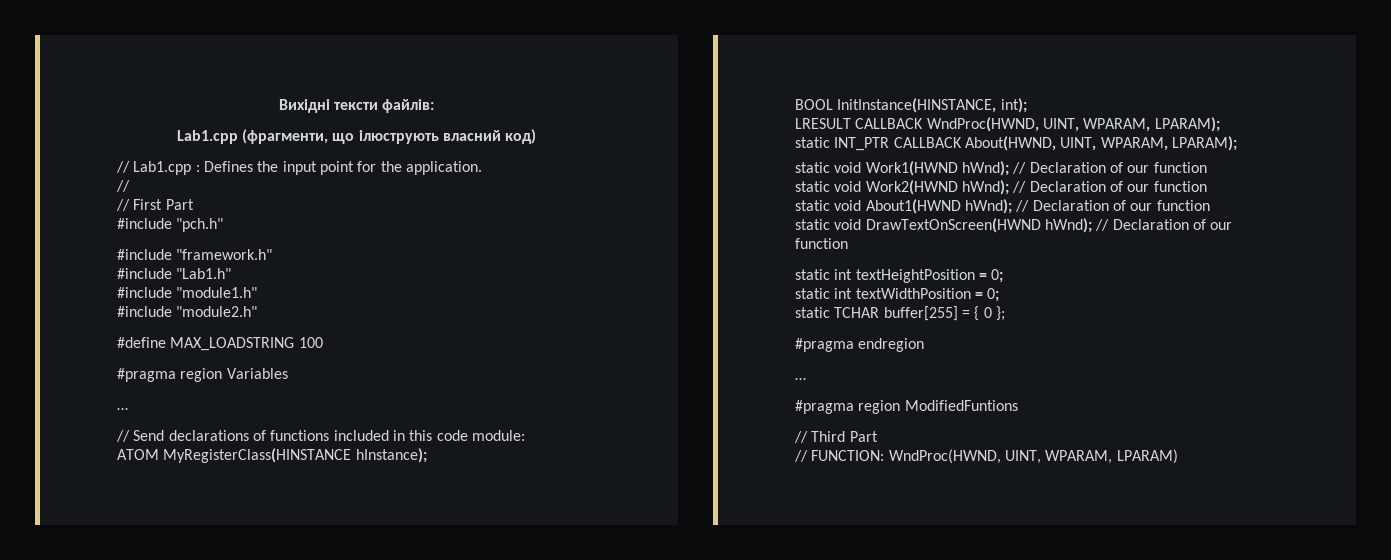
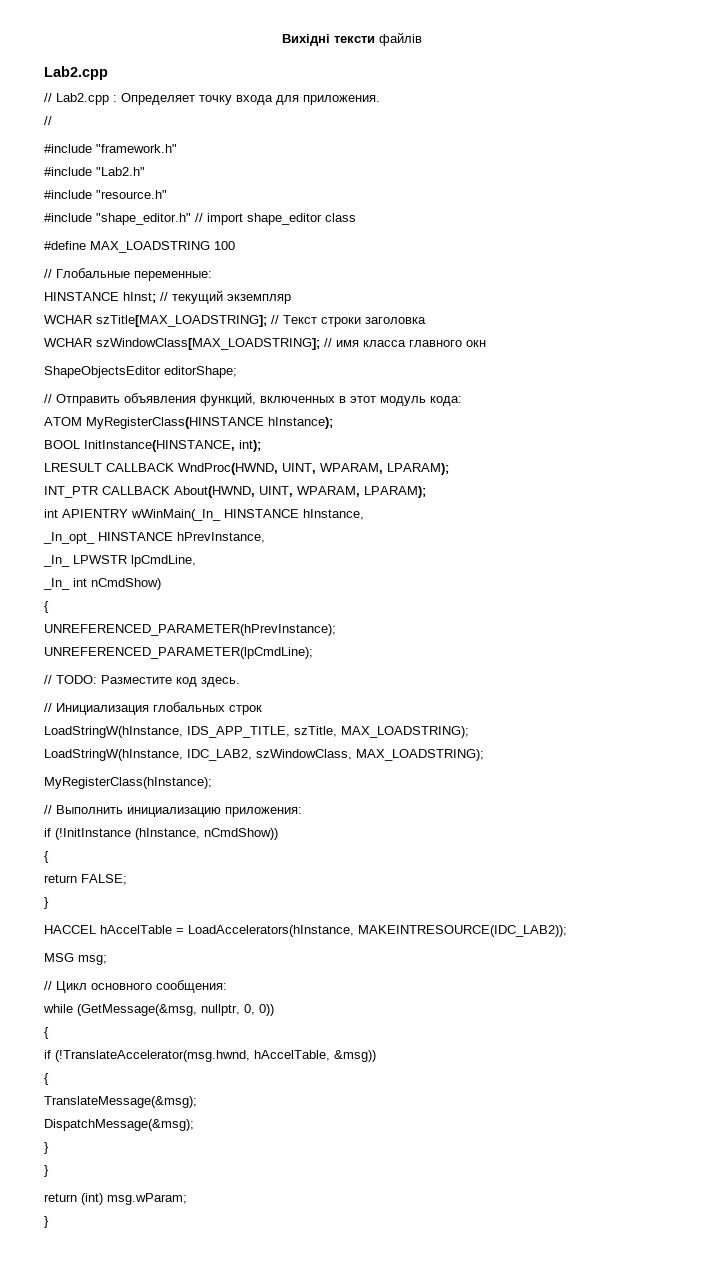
[382,99,435,113] [176,129,537,144] [116,161,482,175] [116,180,130,192] [116,199,194,211] [117,218,224,232] файлів: // Lab1.cpp (фрагменти, що ілюструють власний код) // // Lab1.cpp : Defines the input point for the application. // // // // First Part // #include "pch.h" -> [379,32,422,46] [44,66,108,80] [44,93,380,105] [44,116,52,125] файлів // Lab2.cpp // // Lab2.cpp : Определяет точку входа для приложения. // //
[176,268,232,279] [117,287,258,298] [117,306,258,317] [117,337,323,351] [117,368,288,382] [117,408,128,410] [116,430,525,442] "Lab1.h" // #include "module1.h" // #include "module2.h" // #define MAX_LOADSTRING 100 // #pragma region Variables // … // // Send declarations of functions included in this code module: -> [96,167,145,176] [44,190,167,199] [44,213,356,225] [44,241,235,253] [44,268,212,281] [44,290,291,304] [44,315,426,327] [44,338,486,350] [44,366,237,378] [44,392,462,406] "Lab2.h" // #include "resource.h" // #include "shape_editor.h" // import shape_editor class // #define MAX_LOADSTRING 100 // // Глобальные переменные: // HINSTANCE hInst; // текущий экземпляр // WCHAR szTitle[MAX_LOADSTRING]; // Текст строки заголовка // WCHAR szWindowClass[MAX_LOADSTRING]; // имя класса главного окн // ShapeObjectsEditor editorShape; // // Отправить объявления функций, включенных в этот модуль кода:
[795,137,830,148] static -> (449, 469) none
[795,161,1207,176] [795,180,1207,195] [795,199,1210,214] [795,218,1233,233] [795,238,848,249] [795,269,1004,283] [795,288,1000,302] [795,306,1005,321] [795,338,925,352] [795,378,806,380] [795,400,1018,414] [794,431,878,443] [794,449,1178,464] static void Work1(HWND hWnd); // Declaration of our function // static void Work2(HWND hWnd); // Declaration of our function // static void About1(HWND hWnd); // Declaration of our function // static void DrawTextOnScreen(HWND hWnd); // Declaration of our function // static int textHeightPosition = 0; // static int textWidthPosition = 0; // static TCHAR buffer[255] = { 0 }; // #pragma endregion // … // #pragma region ModifiedFuntions // // Third Part // // FUNCTION: WndProc(HWND, UINT, WPARAM, LPARAM) -> [44,509,364,521] [43,532,265,544] [43,555,196,567] [43,578,161,590] [44,601,49,613] [44,624,336,636] [44,647,313,659] [44,675,240,687] [44,702,262,715] [44,726,469,738] [44,749,484,761] [44,777,212,789] [44,805,302,817] [44,828,278,840] [44,851,49,863] [44,874,127,885] [44,897,49,909] [44,925,567,937] [44,953,107,965] [44,980,227,993] [43,1004,274,1016] [44,1027,49,1039] [44,1050,376,1062] [44,1073,49,1085] [44,1096,197,1108] [44,1119,194,1131] [44,1142,49,1154] [44,1165,49,1177] [44,1193,187,1205] [44,1216,49,1228] int APIENTRY wWinMain(_In_ HINSTANCE hInstance, // _In_opt_ HINSTANCE hPrevInstance, // _In_ LPWSTR lpCmdLine, // _In_ int nCmdShow) // { // UNREFERENCED_PARAMETER(hPrevInstance); // UNREFERENCED_PARAMETER(lpCmdLine); // // TODO: Разместите код здесь. // // Инициализация глобальных строк // LoadStringW(hInstance, IDS_APP_TITLE, szTitle, MAX_LOADSTRING); // LoadStringW(hInstance, IDC_LAB2, szWindowClass, MAX_LOADSTRING); // MyRegisterClass(hInstance); // // Выполнить инициализацию приложения: // if (!InitInstance (hInstance, nCmdShow)) // { // return FALSE; // } // HACCEL hAccelTable = LoadAccelerators(hInstance, MAKEINTRESOURCE(IDC_LAB2)); // MSG msg; // // Цикл основного сообщения: // while (GetMessage(&msg, nullptr, 0, 0)) // { // if (!TranslateAccelerator(msg.hwnd, hAccelTable, &msg)) // { // TranslateMessage(&msg); // DispatchMessage(&msg); // } // } // return (int) msg.wParam; // }

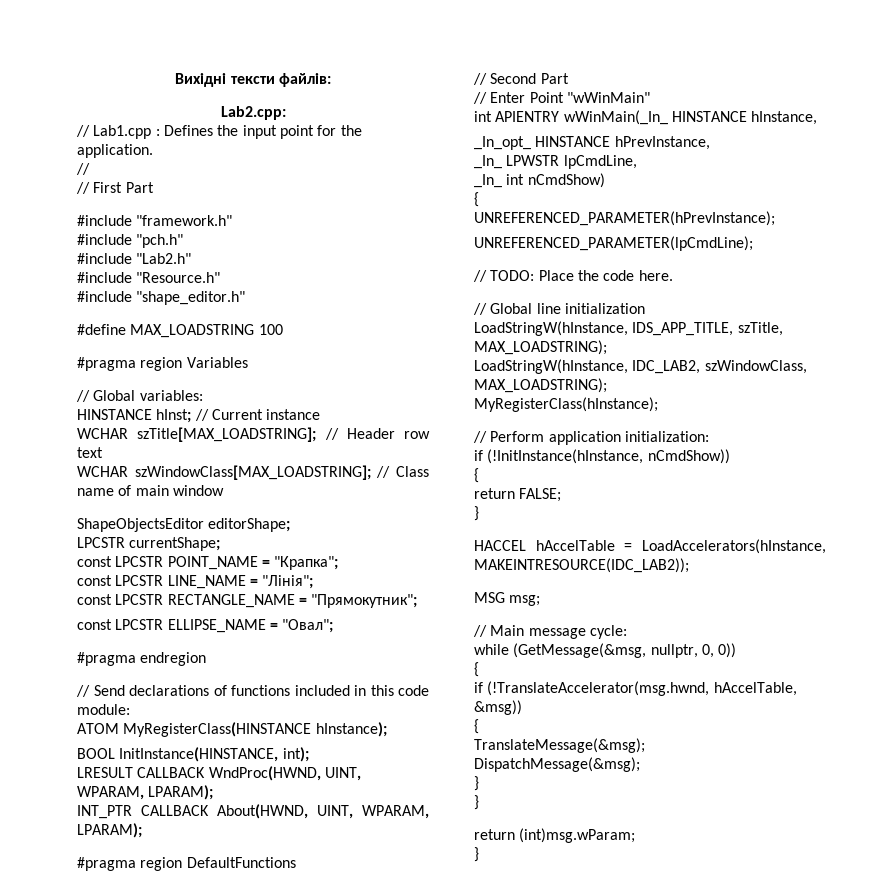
[379,32,422,46] [44,66,108,80] [44,93,380,105] [44,116,52,125] файлів // Lab2.cpp // // Lab2.cpp : Определяет точку входа для приложения. // // -> [278,73,331,87] [220,106,286,120] [76,125,362,139] [77,144,153,158] [76,163,90,175] [76,182,154,194] файлів: // Lab2.cpp: // // Lab1.cpp : Defines the input point for the application. // // // // First Part
(177, 148) none -> [77,234,184,248] // #include "pch.h"
[96,190,167,199] "resource.h" -> [136,272,221,283] "Resource.h"
[195,213,356,225] // import shape_editor class -> (246, 298) none
[44,268,212,281] // // Глобальные переменные: -> [77,357,248,371] [76,390,203,402] // #pragma region Variables // // Global variables:
[172,290,291,304] текущий экземпляр -> [211,409,321,420] Current instance
[283,315,426,327] Текст строки заголовка -> [346,428,430,439] [77,447,103,458] Header row text
[336,340,486,347] [44,366,237,378] [44,392,462,406] имя класса главного окн // ShapeObjectsEditor editorShape; // // Отправить объявления функций, включенных в этот модуль кода: -> [396,466,430,477] [77,485,224,496] [77,518,291,532] [77,537,221,551] [77,556,339,570] [77,575,314,589] [77,594,418,608] [77,619,334,633] [77,652,207,666] [76,685,429,697] [77,704,130,715] Class name of main window // ShapeObjectsEditor editorShape; // LPCSTR currentShape; // const LPCSTR POINT_NAME = "Крапка"; // const LPCSTR LINE_NAME = "Лінія"; // const LPCSTR RECTANGLE_NAME = "Прямокутник"; // const LPCSTR ELLIPSE_NAME = "Овал"; // #pragma endregion // // Send declarations of functions included in this code module:
(426, 492) none -> [77,857,296,871] [473,73,569,85] [473,92,650,104] // #pragma region DefaultFunctions // // Second Part // // Enter Point "wWinMain"
[101,675,240,687] [44,702,262,715] Разместите код здесь. // // Инициализация глобальных строк -> [538,270,673,281] [473,303,645,315] Place the code here. // // Global line initialization
[56,805,302,817] [44,828,200,840] Выполнить инициализацию приложения: // if (!InitInstance (hInstance, -> [490,431,709,445] [474,449,644,464] Perform application initialization: // if (!InitInstance(hInstance,
[56,980,227,993] Цикл основного сообщения: -> [490,625,627,639] Main message cycle:
[81,1193,187,1205] (int) msg.wParam; -> [519,828,636,843] (int)msg.wParam;

